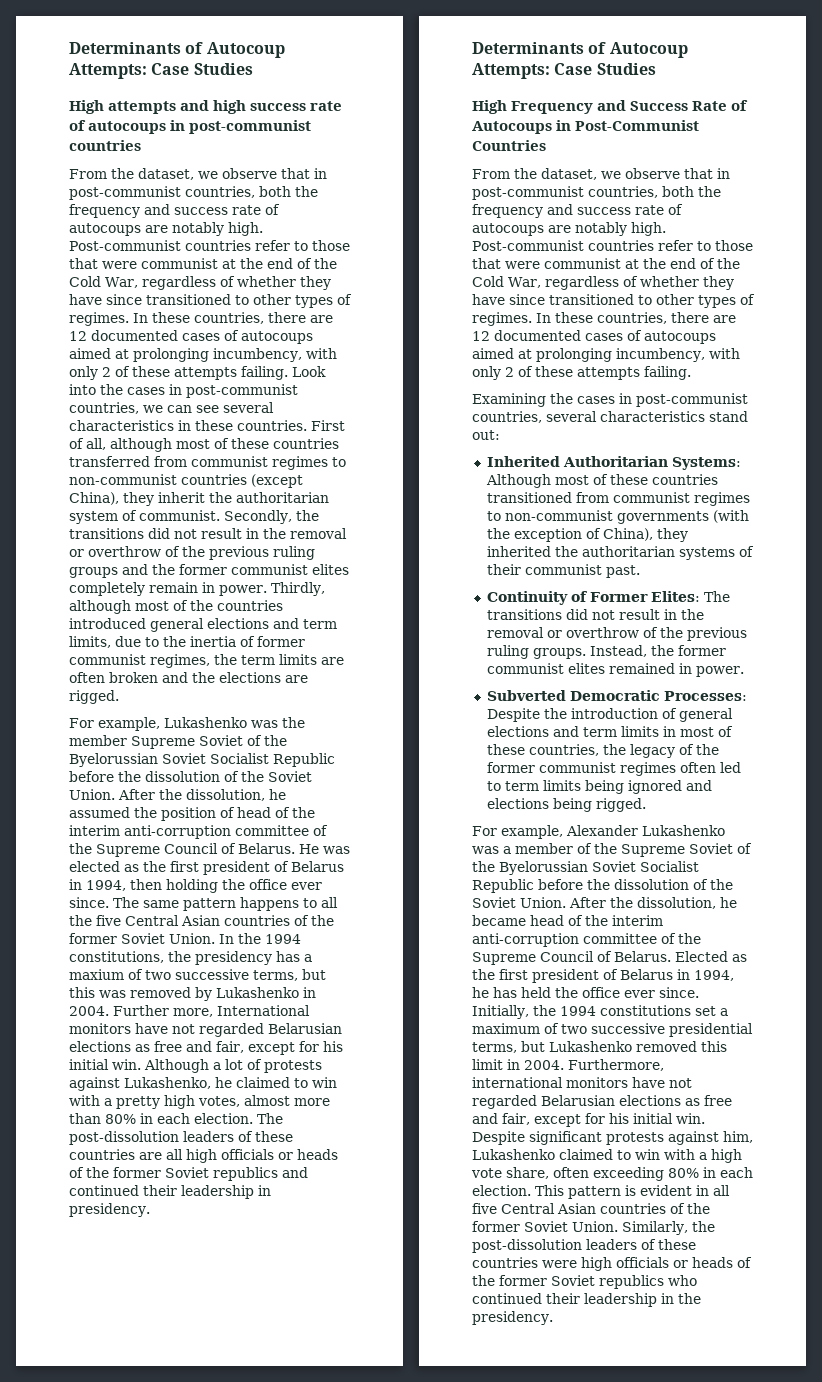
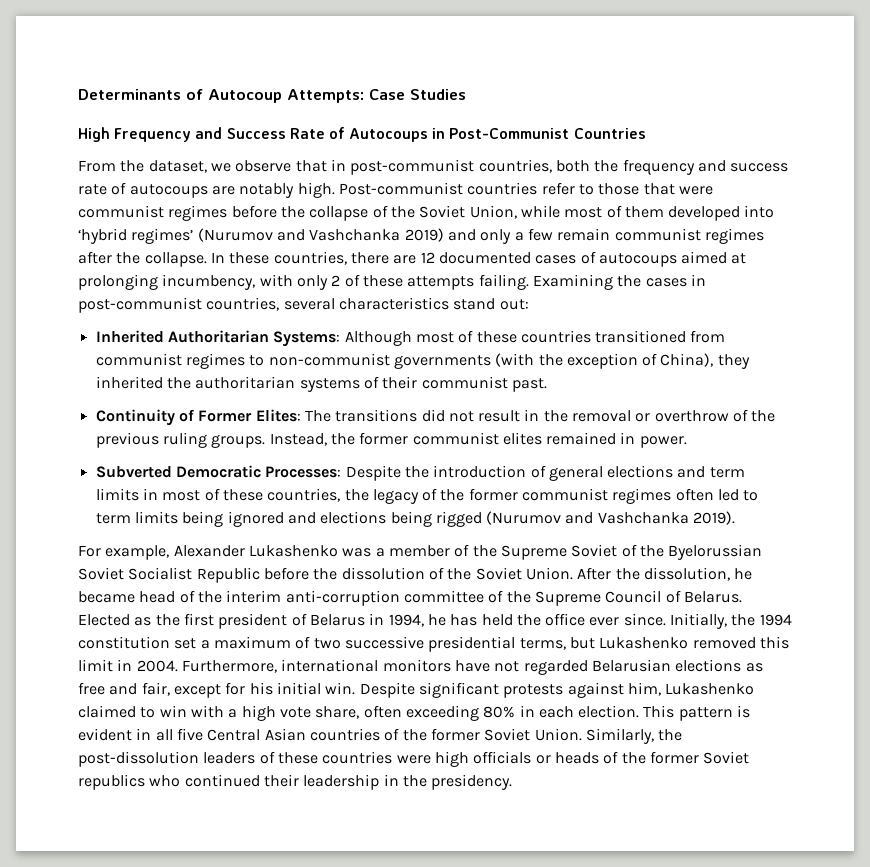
[69,42,285,58] [69,63,253,79] [69,100,343,114] [69,120,312,134] [69,140,141,151] [69,168,327,180] [69,186,318,200] [69,204,280,218] [69,222,263,236] [69,240,350,251] [69,258,337,269] [69,276,331,290] [69,294,352,308] [69,312,333,326] [69,330,313,344] [69,348,337,362] [69,366,326,380] [69,384,298,398] [69,402,274,414] [69,420,345,431] [69,438,339,452] [69,456,346,470] [69,474,303,488] [69,492,329,506] [69,510,319,524] [69,528,347,539] [69,546,315,560] [69,564,349,578] [69,582,325,596] [69,600,283,614] [69,618,337,632] [69,636,305,648] [69,654,344,668] [69,672,308,683] [69,690,119,704] [69,717,305,731] [69,735,287,749] [69,753,335,767] [69,771,312,782] [69,789,286,801] [69,807,315,821] [69,825,328,839] [69,843,350,857] [69,861,344,875] [69,879,322,893] [69,897,338,911] [69,915,334,926] [69,933,301,944] [69,951,312,965] [69,969,326,981] [69,987,316,1001] [69,1005,310,1017] [69,1023,342,1037] [69,1041,343,1055] [69,1059,322,1073] [69,1077,337,1091] [69,1095,330,1109] [69,1113,283,1124] [69,1131,293,1145] [69,1149,338,1163] [69,1167,308,1181] [69,1185,271,1199] [69,1203,150,1217] [472,42,688,58] [472,63,656,79] Determinants of Autocoup Attempts: Case Studies // High attempts and high success rate of autocoups in post-communist countries // From the dataset, we observe that in post-communist countries, both the frequency and success rate of autocoups are notably high. Post-communist countries refer to those that were communist at the end of the Cold War, regardless of whether they have since transitioned to other types of regimes. In these countries, there are 12 documented cases of autocoups aimed at prolonging incumbency, with only 2 of these attempts failing. Look into the cases in post-communist countries, we can see several characteristics in these countries. First of all, although most of these countries transferred from communist regimes to non-communist countries (except China), they inherit the authoritarian system of communist. Secondly, the transitions did not result in the removal or overthrow of the previous ruling groups and the former communist elites completely remain in power. Thirdly, although most of the countries introduced general elections and term limits, due to the inertia of former communist regimes, the term limits are often broken and the elections are rigged. // For example, Lukashenko was the member Supreme Soviet of the Byelorussian Soviet Socialist Republic before the dissolution of the Soviet Union. After the dissolution, he assumed the position of head of the interim anti-corruption committee of the Supreme Council of Belarus. He was elected as the first president of Belarus in 1994, then holding the office ever since. The same pattern happens to all the five Central Asian countries of the former Soviet Union. In the 1994 constitutions, the presidency has a maxium of two successive terms, but this was removed by Lukashenko in 2004. Further more, International monitors have not regarded Belarusian elections as free and fair, except for his initial win. Although a lot of protests against Lukashenko, he claimed to win with a pretty high votes, almost more than 80% in each election. The post-dissolution leaders of these countries are all high officials or heads of the former Soviet republics and continued their leadership in presidency. // Determinants of Autocoup Attempts: Case Studies -> [78,89,466,103] Determinants of Autocoup Attempts: Case Studies
[625,258,740,269] [472,276,734,290] [472,294,755,308] [472,312,532,326] at the end of the Cold War, regardless of whether they have since transitioned to other types of regimes. -> [168,205,775,221] [78,228,764,244] [78,251,207,267] regimes before the collapse of the Soviet Union, while most of them developed into ‘hybrid regimes’ (Nurumov and Vashchanka 2019) and only a few remain communist regimes after the collapse.
(691, 373) // -> (529, 282) none
[595,798,646,812] rigged. -> [435,511,736,527] rigged (Nurumov and Vashchanka 2019).
[599,1005,691,1016] constitutions -> [78,636,170,649] constitution

